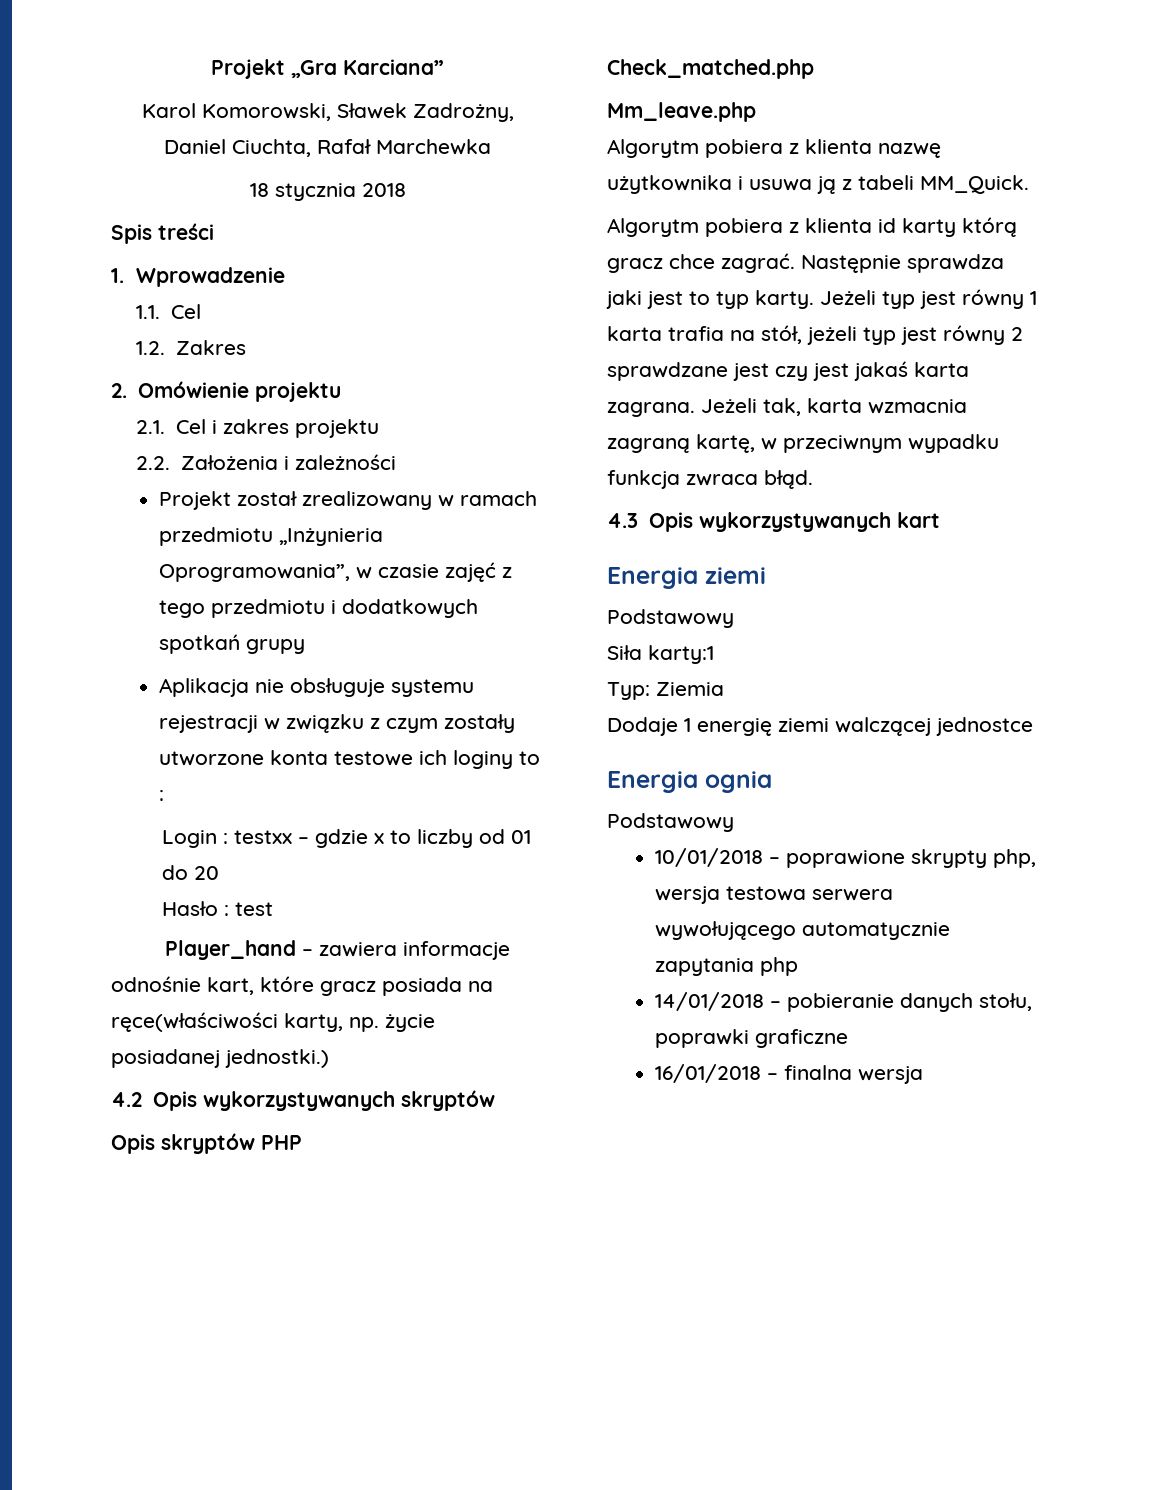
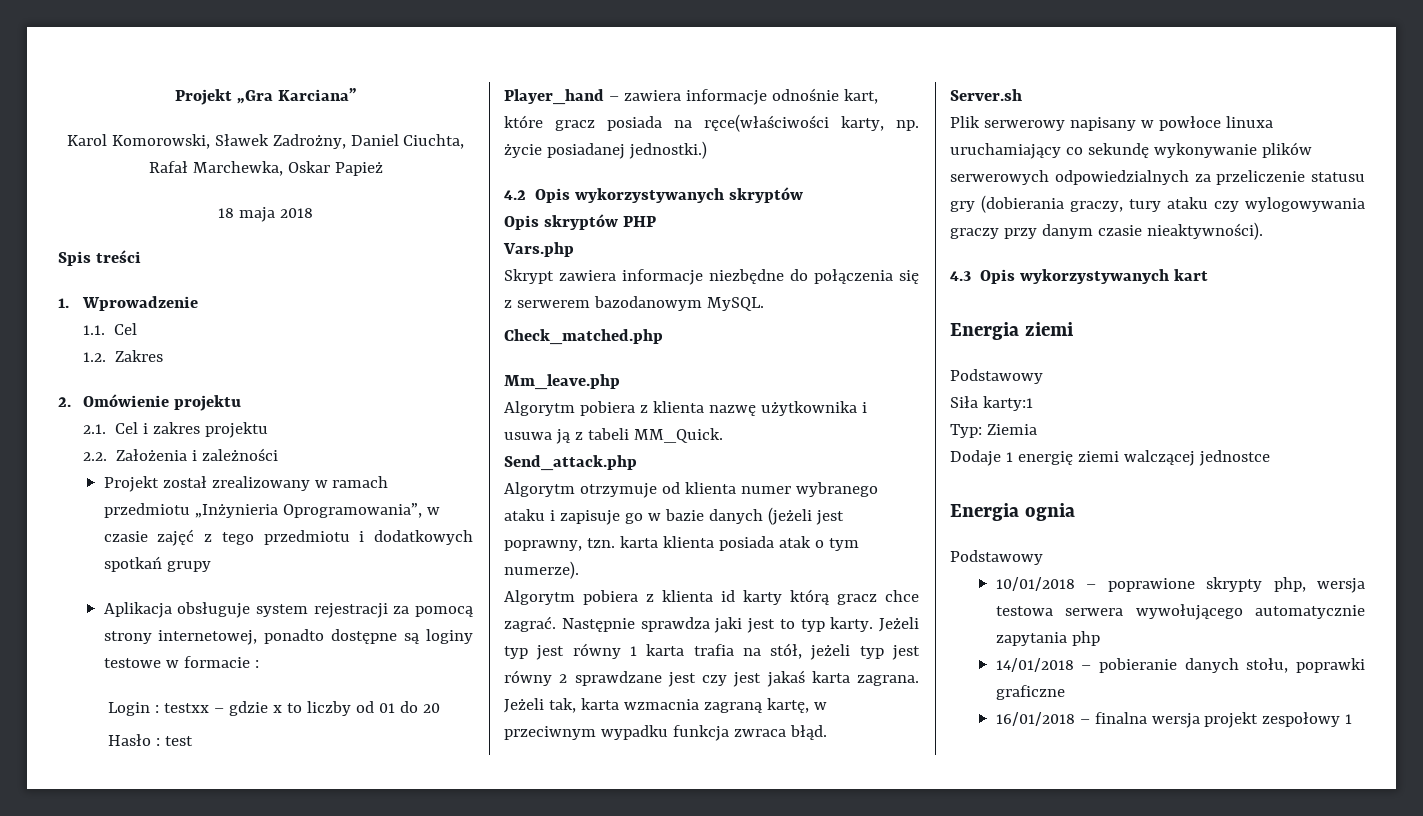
[376,139,491,155] Marchewka -> [192,161,383,176] Marchewka, Oskar Papież
[274,183,356,201] stycznia -> [239,207,275,222] maja
[255,678,475,697] [159,714,516,733] [159,750,541,769] nie obsługuje systemu rejestracji w związku z czym zostały utworzone konta testowe ich loginy to -> [177,602,473,618] [103,629,474,645] [103,656,250,668] obsługuje system rejestracji za pomocą strony internetowej, ponadto dostępne są loginy testowe w formacie
(302, 1142) none -> [503,242,574,257] [504,269,919,285] [504,296,764,311] // Vars.php // Skrypt zawiera informacje niezbędne do połączenia się z serwerem bazodanowym MySQL.
(1029, 184) none -> [504,455,637,471] [504,482,878,498] [504,507,844,525] [504,536,859,551] [504,561,579,579] // Send_attack.php // Algorytm otrzymuje od klienta numer wybranego ataku i zapisuje go w bazie danych (jeżeli jest poprawny, tzn. karta klienta posiada atak o tym numerze).
(813, 479) none -> [950,89,1022,101] [950,116,1273,131] [950,142,1312,159] [950,170,1365,185] [950,195,1365,213] [950,222,1263,240] // Server.sh // Plik serwerowy napisany w powłoce linuxa uruchamiający co sekundę wykonywanie plików serwerowych odpowiedzialnych za przeliczenie statusu gry (dobierania graczy, tury ataku czy wylogowywania graczy przy danym czasie nieaktywności).
(924, 1075) none -> [1204,712,1353,728] projekt zespołowy 1

